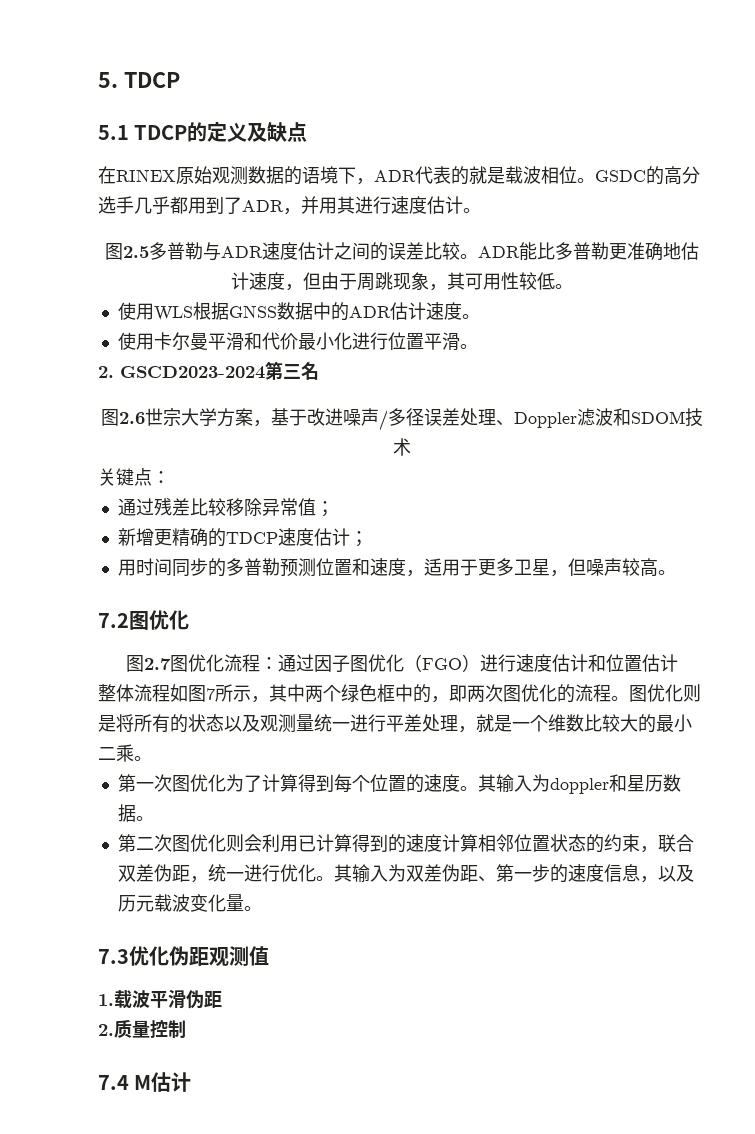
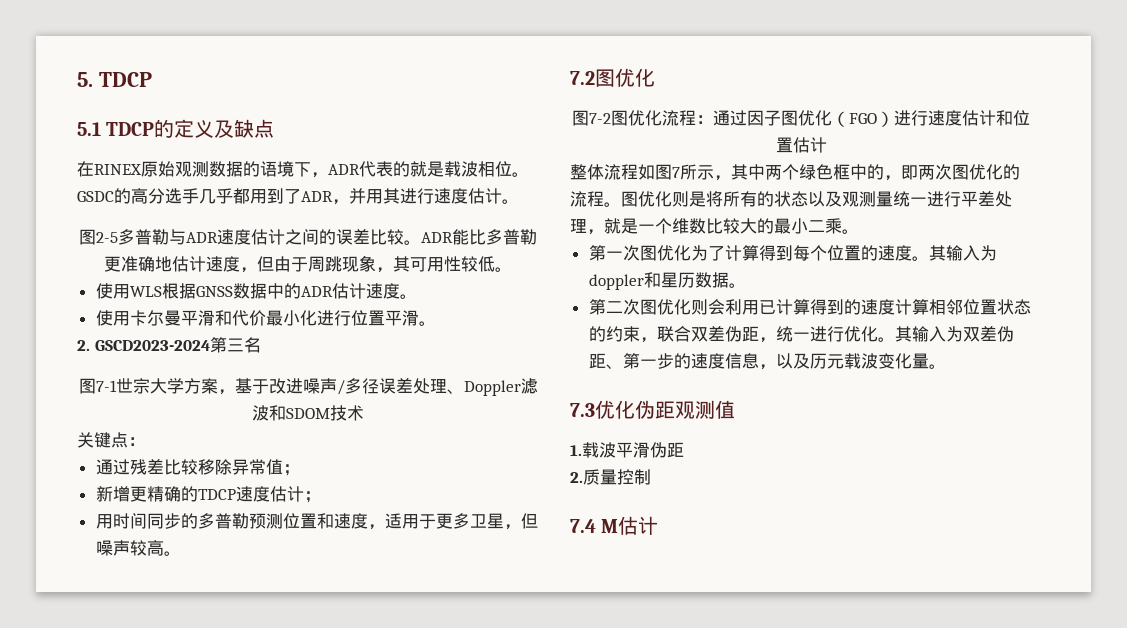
[123,246,149,258] 2.5 -> [96,232,118,243] 2-5
[119,412,145,424] 2.6 -> [95,380,117,392] 7-1
[144,658,171,670] 2.7 -> [589,113,611,124] 7-2

